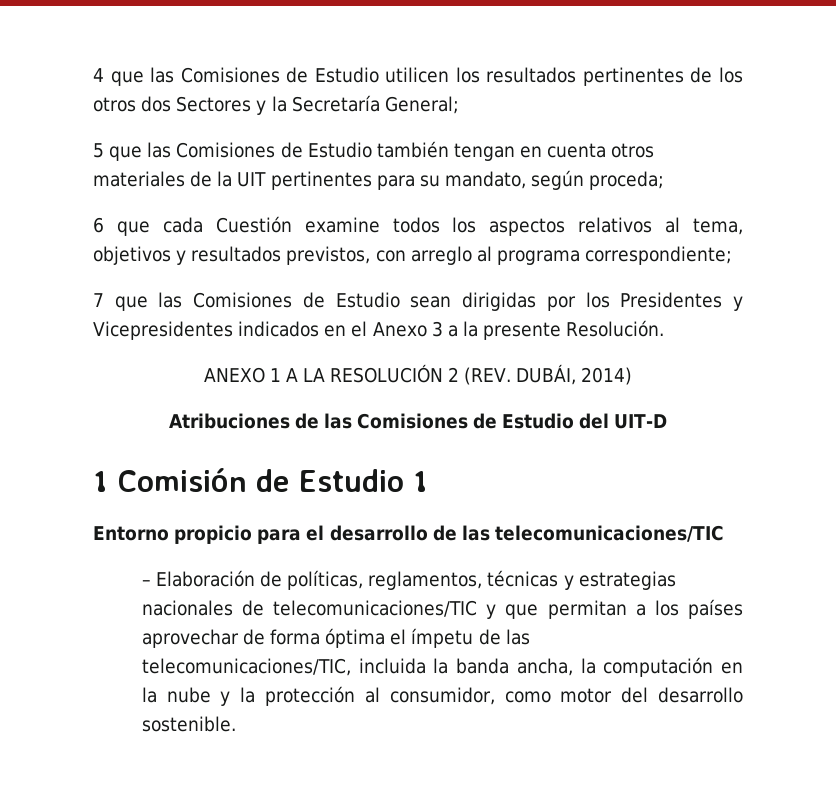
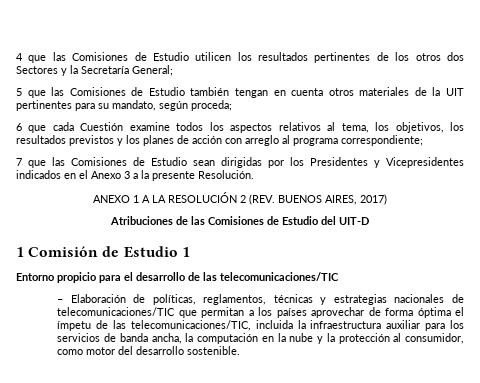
[93,246,371,265] objetivos y resultados previstos, -> [375,122,464,133] [16,135,222,146] los objetivos, los resultados previstos y los planes de acción
[516,364,633,385] DUBÁI, 2014) -> [278,194,387,205] BUENOS AIRES, 2017)
[486,604,497,619] y -> (176, 311) none
(449, 666) none -> [310,320,464,331] [57,333,117,342] infraestructura auxiliar para los servicios de

